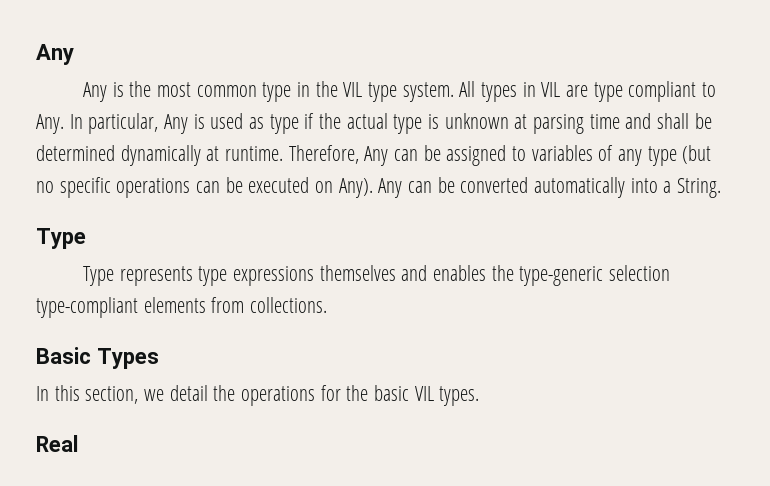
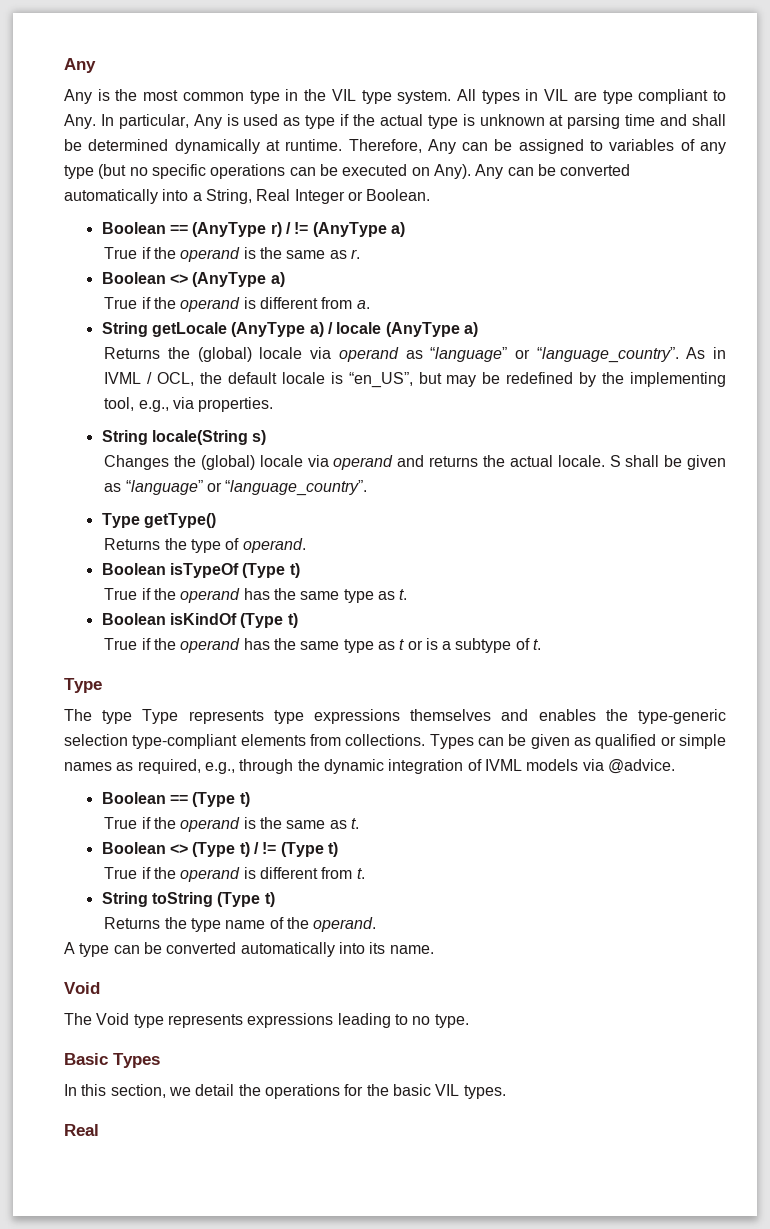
[677,178,722,198] String. -> [205,189,431,204] [101,222,405,237] [104,247,360,262] [101,272,285,287] [104,297,370,312] [101,322,478,337] [104,347,726,363] [104,372,726,388] [104,397,274,412] [101,430,267,445] [104,455,726,470] [104,480,368,496] [101,513,217,528] [104,538,306,553] [101,563,300,578] [104,588,408,603] [101,613,298,628] [104,638,542,653] String, Real Integer or Boolean. // Boolean == (AnyType r) / != (AnyType a) // True if the operand is the same as r. // Boolean <> (AnyType a) // True if the operand is different from a. // String getLocale (AnyType a) / locale (AnyType a) // Returns the (global) locale via operand as “language” or “language_country”. As in IVML / OCL, the default locale is “en_US”, but may be redefined by the implementing tool, e.g., via properties. // String locale(String s) // Changes the (global) locale via operand and returns the actual locale. S shall be given as “language” or “language_country”. // Type getType() // Returns the type of operand. // Boolean isTypeOf (Type t) // True if the operand has the same type as t. // Boolean isKindOf (Type t) // True if the operand has the same type as t or is a subtype of t.
(86, 238) none -> [64,709,133,724] The type
(328, 305) none -> [429,734,726,749] [64,759,675,774] [101,792,250,807] [104,817,359,832] [101,842,338,857] [104,867,365,882] [101,892,275,907] [104,917,377,932] [64,942,434,957] [64,982,100,994] [64,1013,469,1028] Types can be given as qualified or simple names as required, e.g., through the dynamic integration of IVML models via @advice. // Boolean == (Type t) // True if the operand is the same as t. // Boolean <> (Type t) / != (Type t) // True if the operand is different from t. // String toString (Type t) // Returns the type name of the operand. // A type can be converted automatically into its name. // Void // The Void type represents expressions leading to no type.

